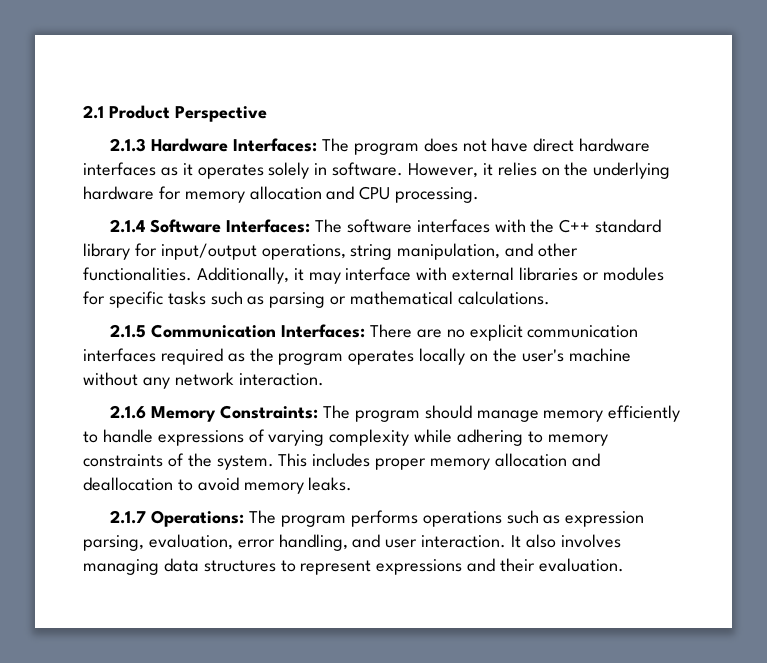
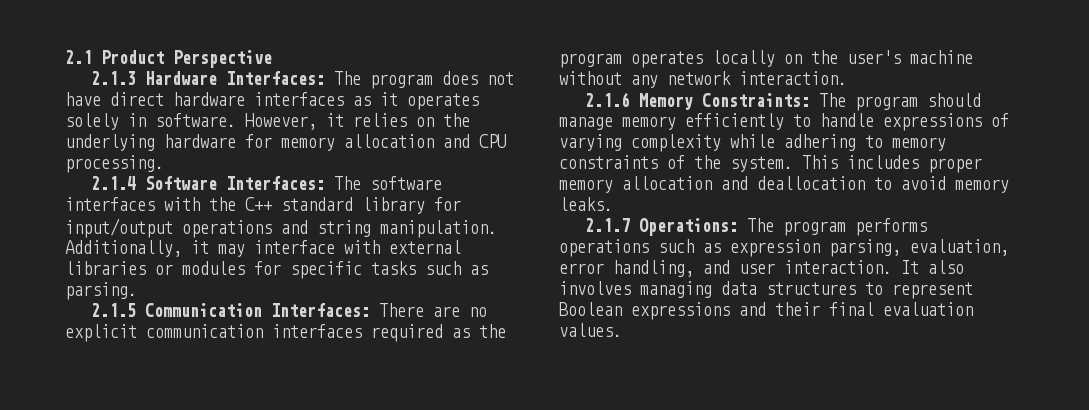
[261,243,579,260] [83,267,192,281] operations, string manipulation, and other functionalities. -> [182,220,497,238] operations and string manipulation.
[269,291,550,308] parsing or mathematical calculations. -> [65,282,137,300] parsing.
(372, 567) none -> [559,302,622,316] Boolean
[538,558,624,572] evaluation. -> [829,302,973,316] [559,323,622,337] final evaluation values.

